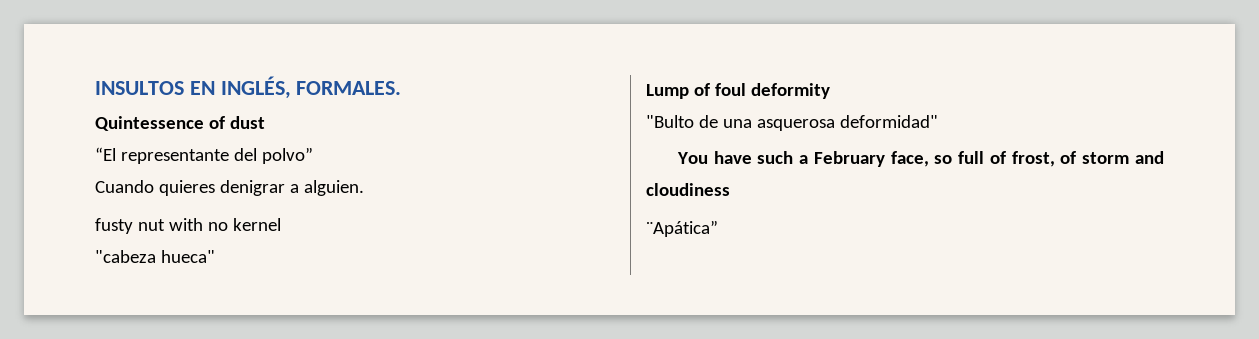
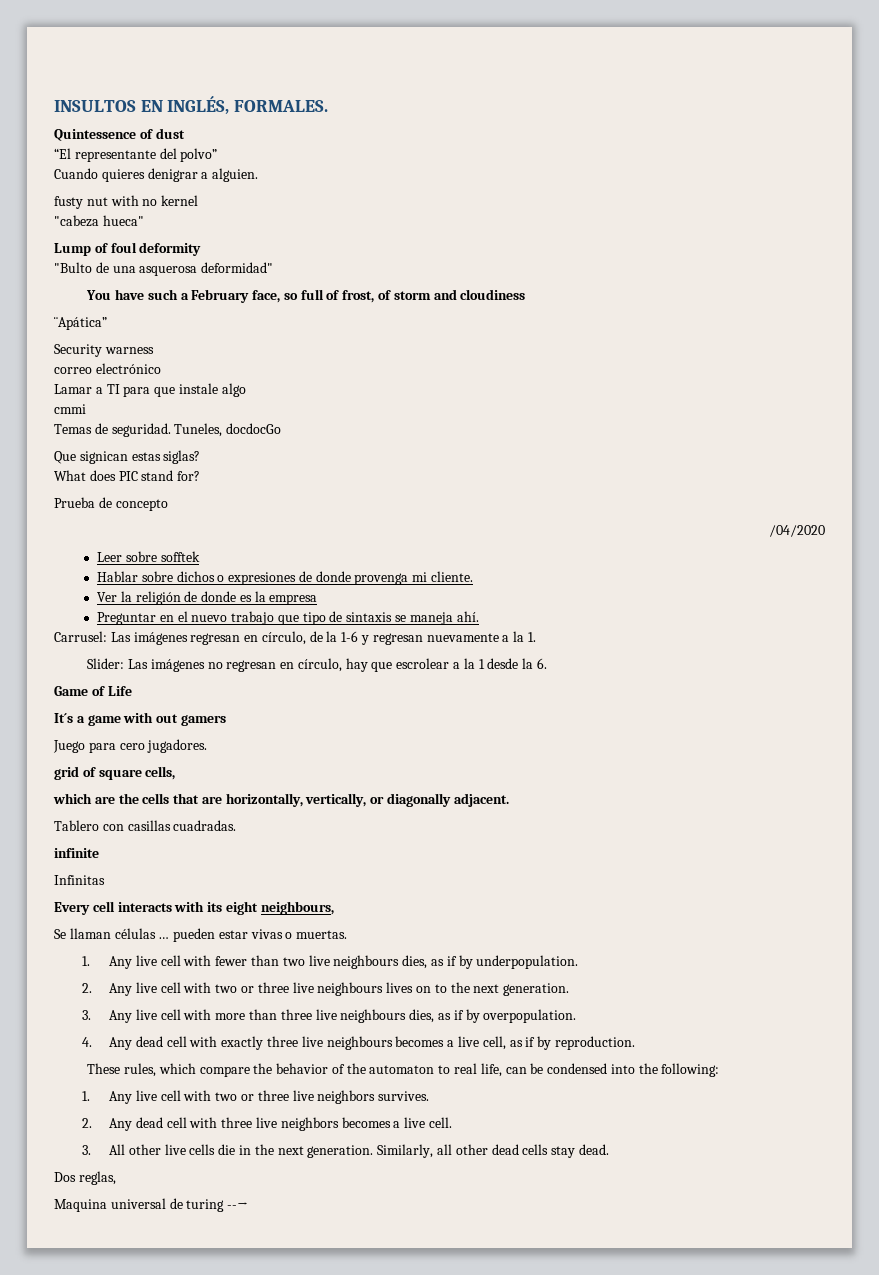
(718, 228) none -> [54,344,154,357] [54,363,161,374] [54,383,246,397] [54,404,86,414] [54,423,282,437] [54,450,201,464] [54,470,201,481] [54,497,168,511] [769,525,825,537] [96,551,200,562] [96,571,473,585] [96,591,318,605] [96,611,479,625] [54,631,536,645] [87,658,547,672] [54,686,132,696] [54,712,226,726] [53,739,208,753] [54,766,176,780] [53,793,509,807] [54,820,237,831] [54,848,99,858] [54,875,105,885] [54,901,334,915] [54,928,348,942] [81,955,579,969] [81,982,570,996] [81,1009,577,1023] [81,1036,635,1050] [87,1063,720,1077] [81,1090,430,1104] [81,1117,452,1131] [81,1144,609,1158] [54,1171,116,1185] [54,1198,249,1212] // Security warness // correo electrónico // Lamar a TI para que instale algo // cmmi // Temas de seguridad. Tuneles, docdocGo // Que signican estas siglas? // What does PIC stand for? // Prueba de concepto // /04/2020 // Leer sobre sofftek // Hablar sobre dichos o expresiones de donde provenga mi cliente. // Ver la religión de donde es la empresa // Preguntar en el nuevo trabajo que tipo de sintaxis se maneja ahí. // Carrusel: Las imágenes regresan en círculo, de la 1-6 y regresan nuevamente a la 1. // Slider: Las imágenes no regresan en círculo, hay que escrolear a la 1 desde la 6. // Game of Life // It´s a game with out gamers // Juego para cero jugadores. // grid of square cells, // which are the cells that are horizontally, vertically, or diagonally adjacent. // Tablero con casillas cuadradas. // infinite // Infinitas // Every cell interacts with its eight neighbours, // Se llaman células … pueden estar vivas o muertas. // 1. Any live cell with fewer than two live neighbours dies, as if by underpopulation. // 2. Any live cell with two or three live neighbours lives on to the next generation. // 3. Any live cell with more than three live neighbours dies, as if by overpopulation. // 4. Any dead cell with exactly three live neighbours becomes a live cell, as if by reproduction. // These rules, which compare the behavior of the automaton to real life, can be condensed into the following: // 1. Any live cell with two or three live neighbors survives. // 2. Any dead cell with three live neighbors becomes a live cell. // 3. All other live cells die in the next generation. Similarly, all other dead cells stay dead. // Dos reglas, // Maquina universal de turing --→

